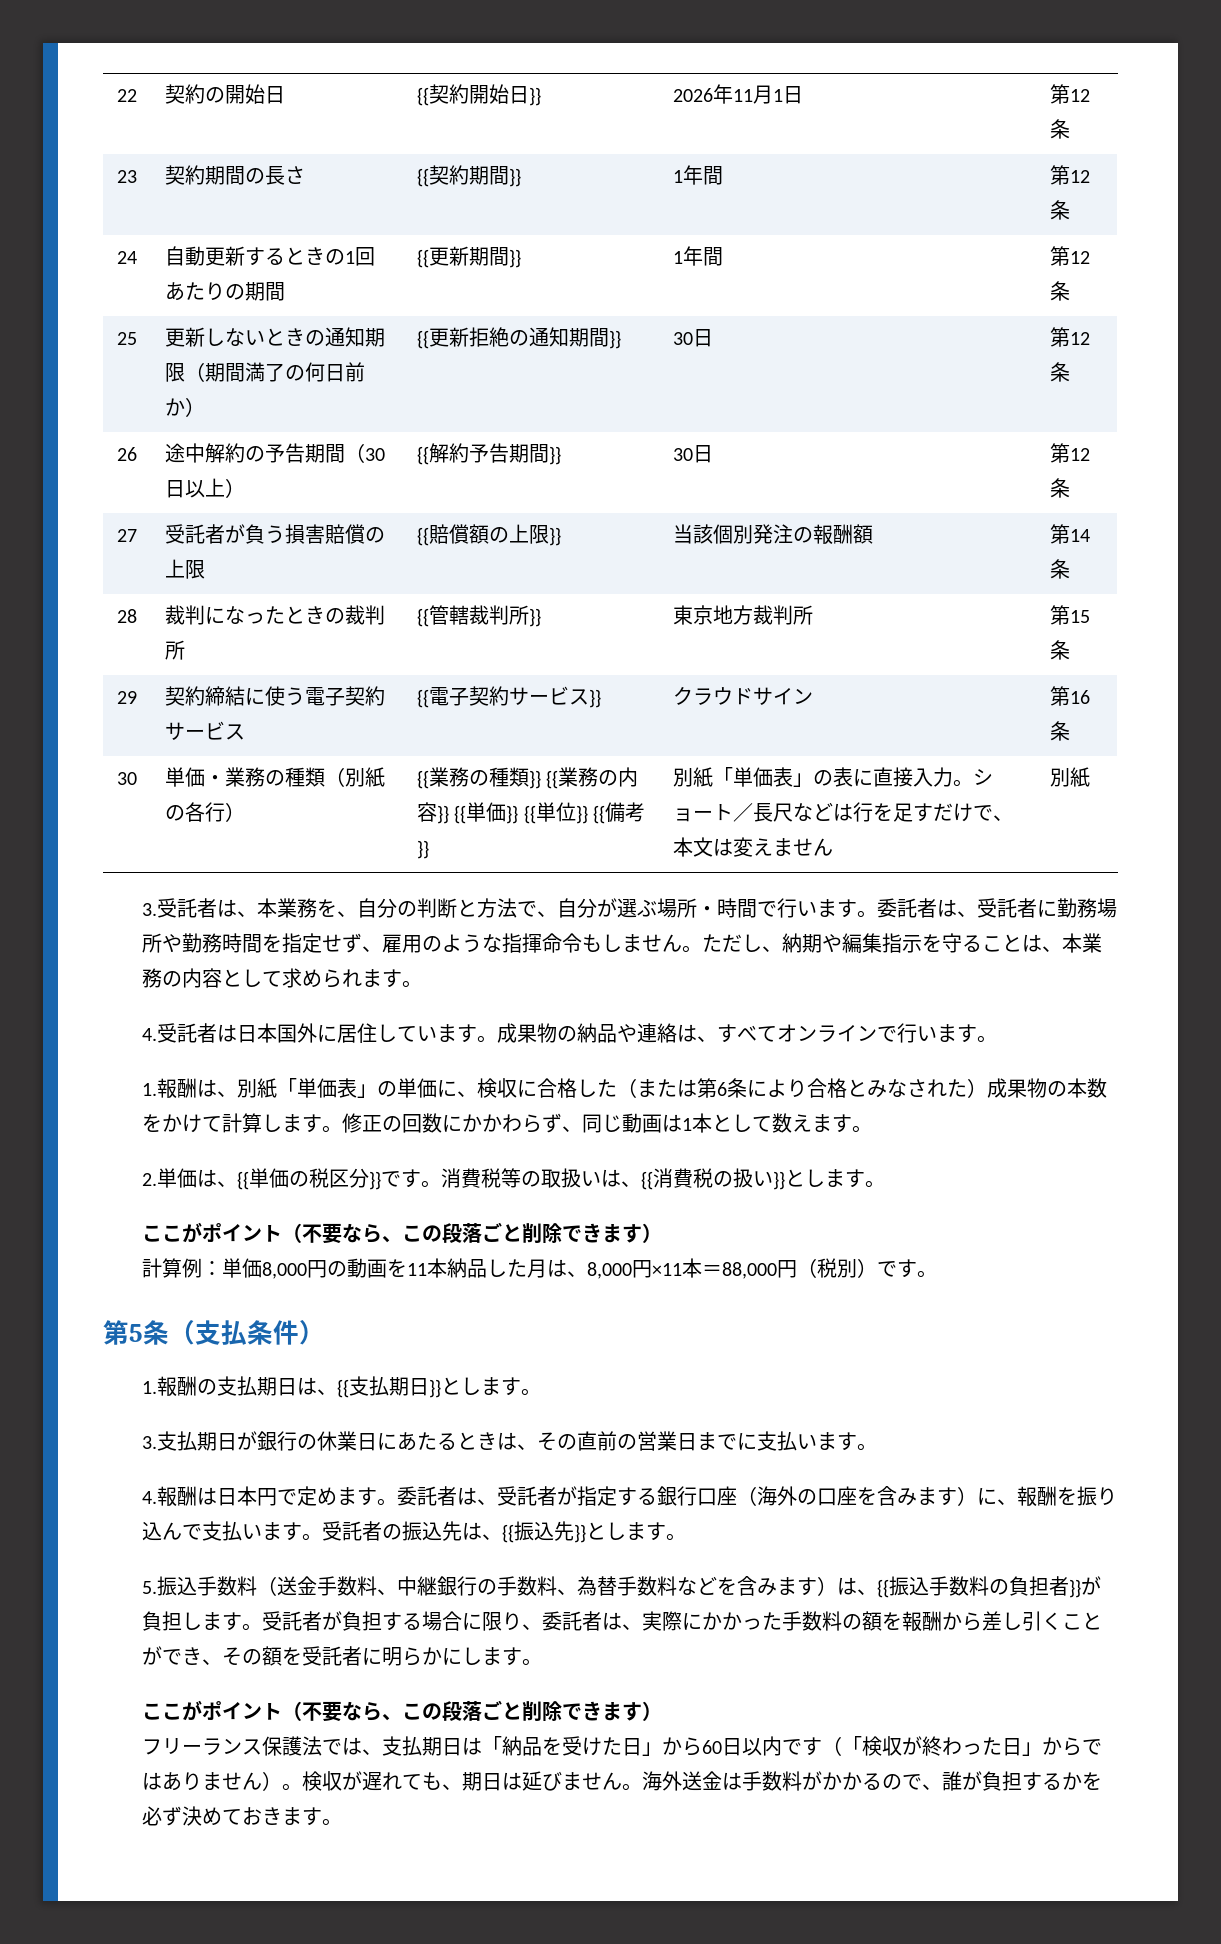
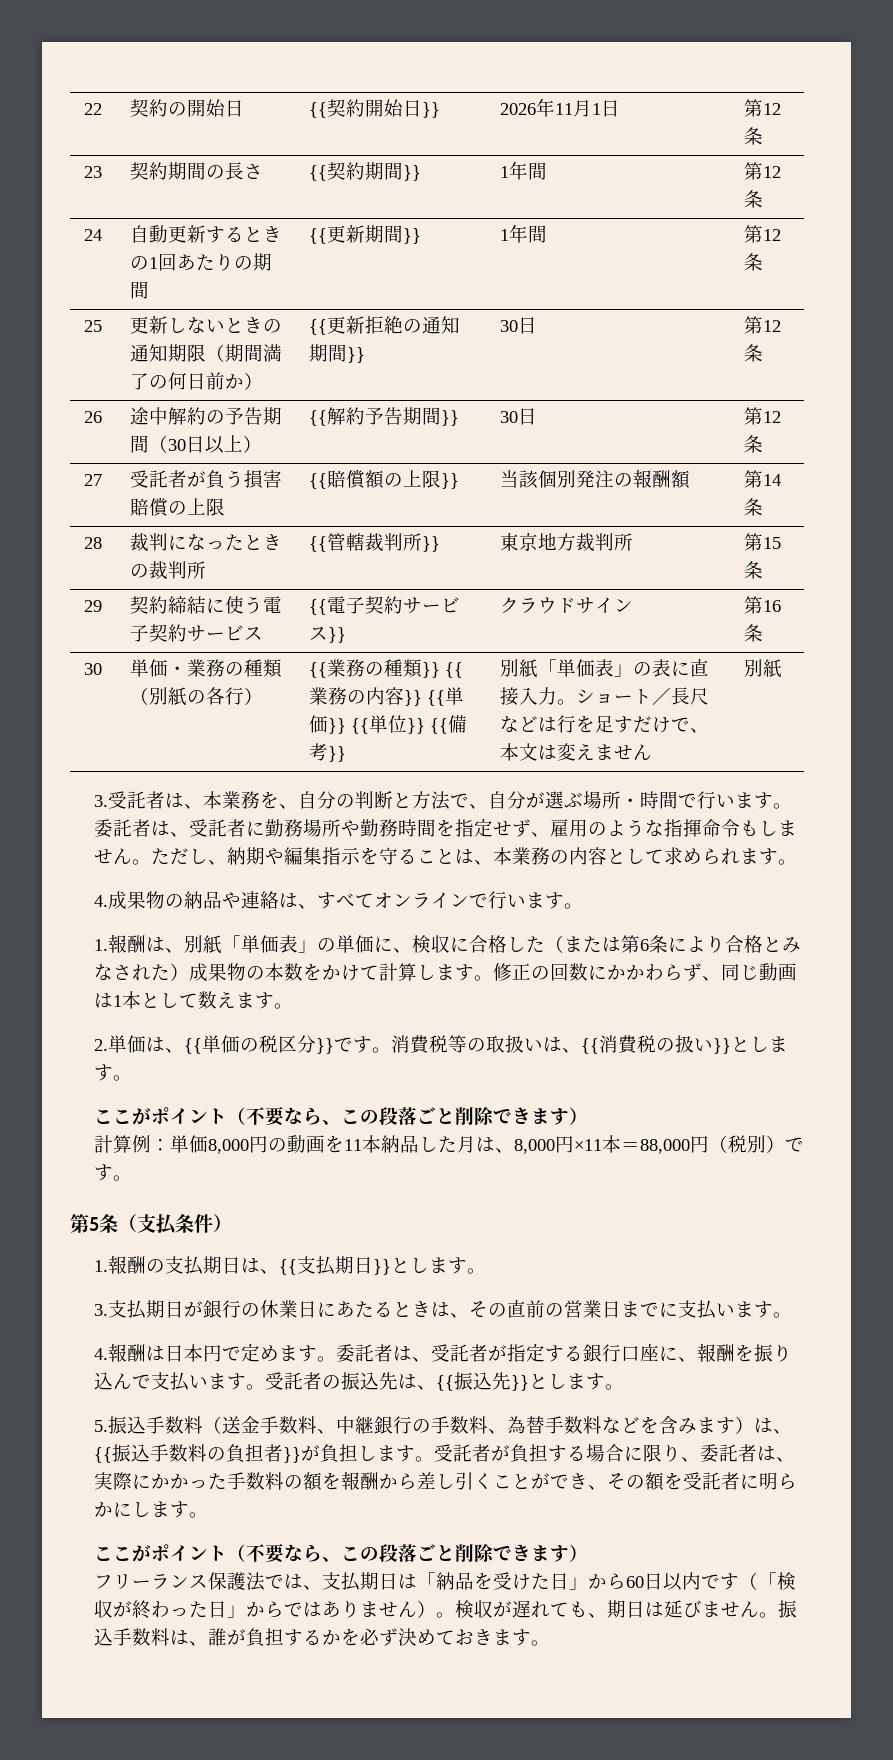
[157,1023,498,1043] 受託者は日本国外に居住しています。 -> (108, 901) none
[737,1486,978,1506] （海外の口座を含みます） -> (659, 1352) none
[642,1771,923,1791] 海外送金は手数料がかかるので -> [777,1600,797,1618] [93,1628,189,1646] 振込手数料は

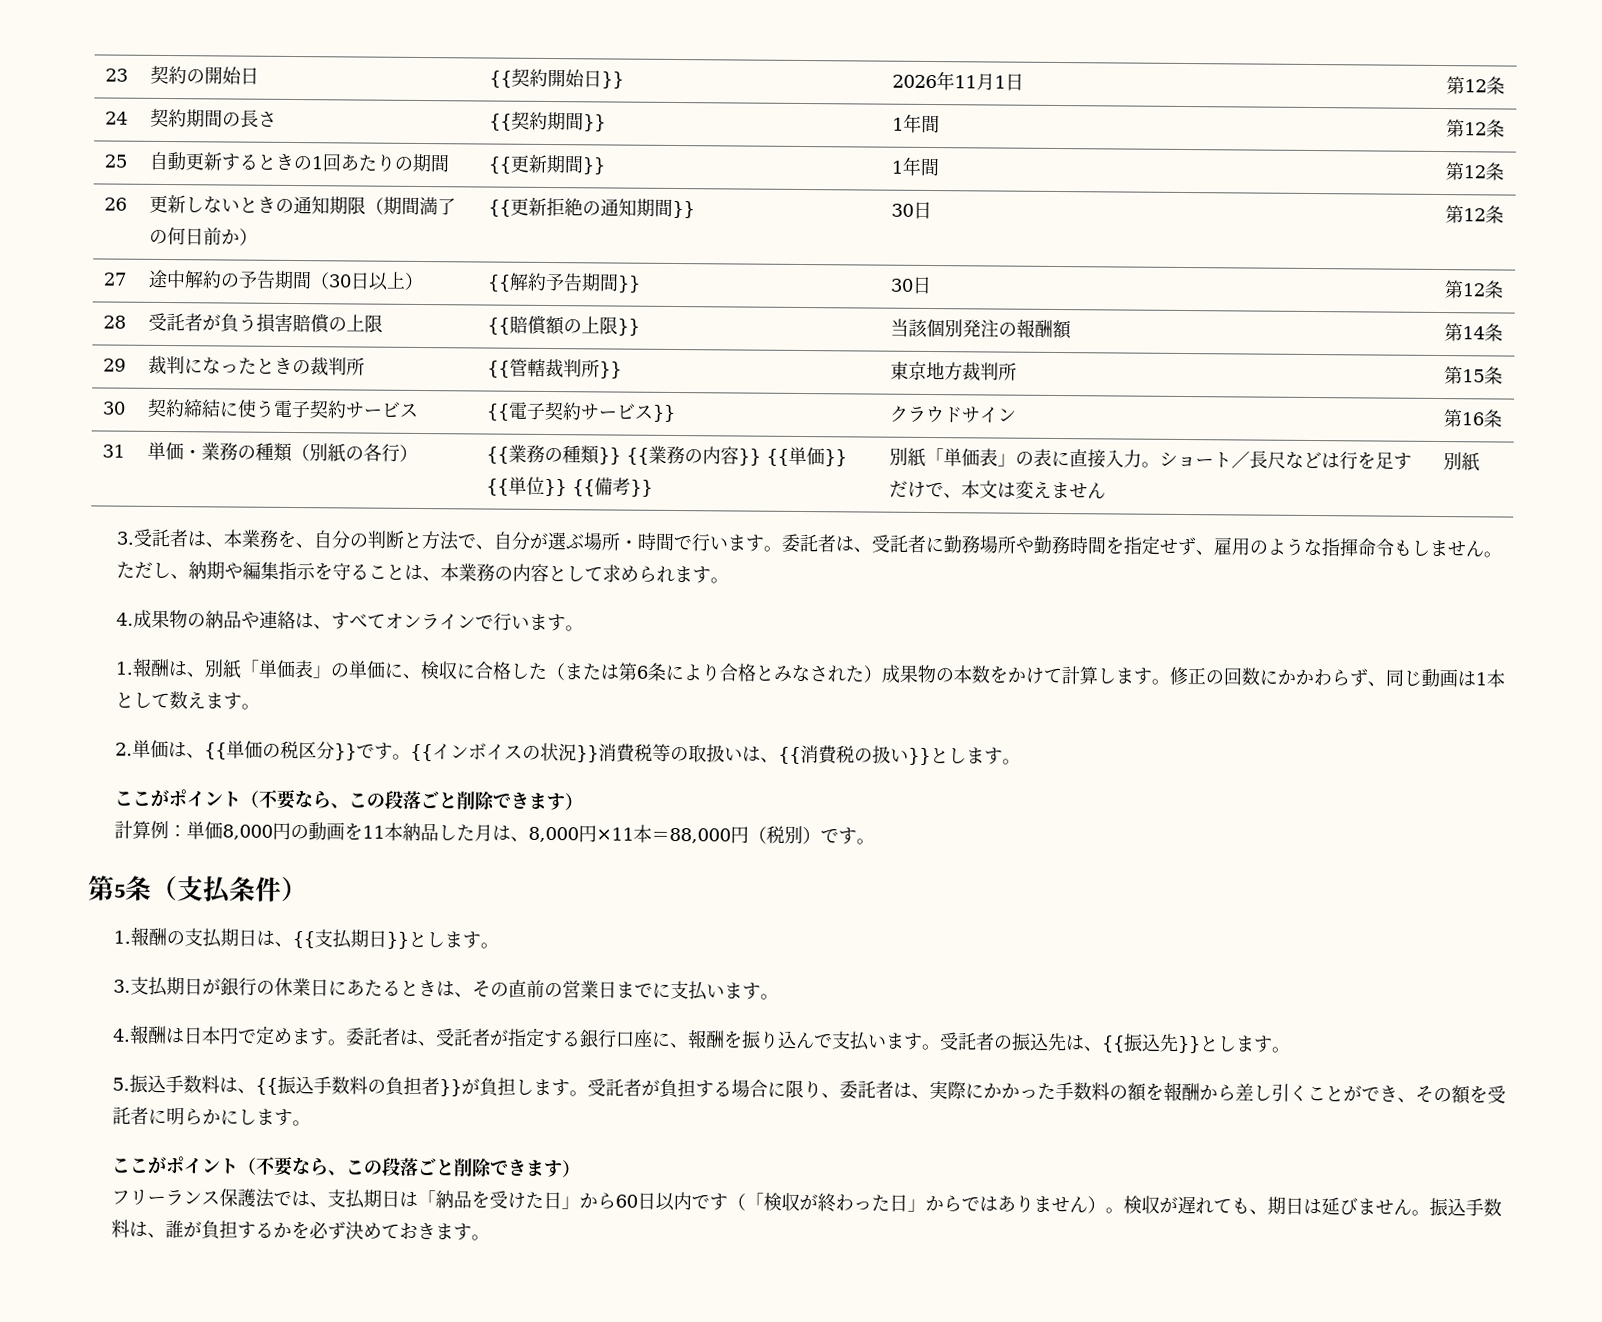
[83,103,102,115] 22 -> [105,68,129,82] 23
[83,166,102,178] 23 -> [105,111,129,125] 24
[83,229,102,241] 24 -> [104,154,128,168] 25
[83,320,102,332] 25 -> [104,197,128,211] 26
[83,411,102,423] 26 -> [103,272,128,286] 27
[83,474,102,486] 27 -> [103,315,127,329] 28
[83,537,102,549] 28 -> [103,358,127,372] 29
[83,600,102,612] 29 -> [102,401,127,415] 30
[83,663,102,675] 30 -> [102,444,126,458] 31
(391, 1050) none -> [409,742,599,763] {{インボイスの状況}}
[202,1416,754,1434] （送金手数料、中継銀行の手数料、為替手数料などを含みます） -> (220, 1084) none

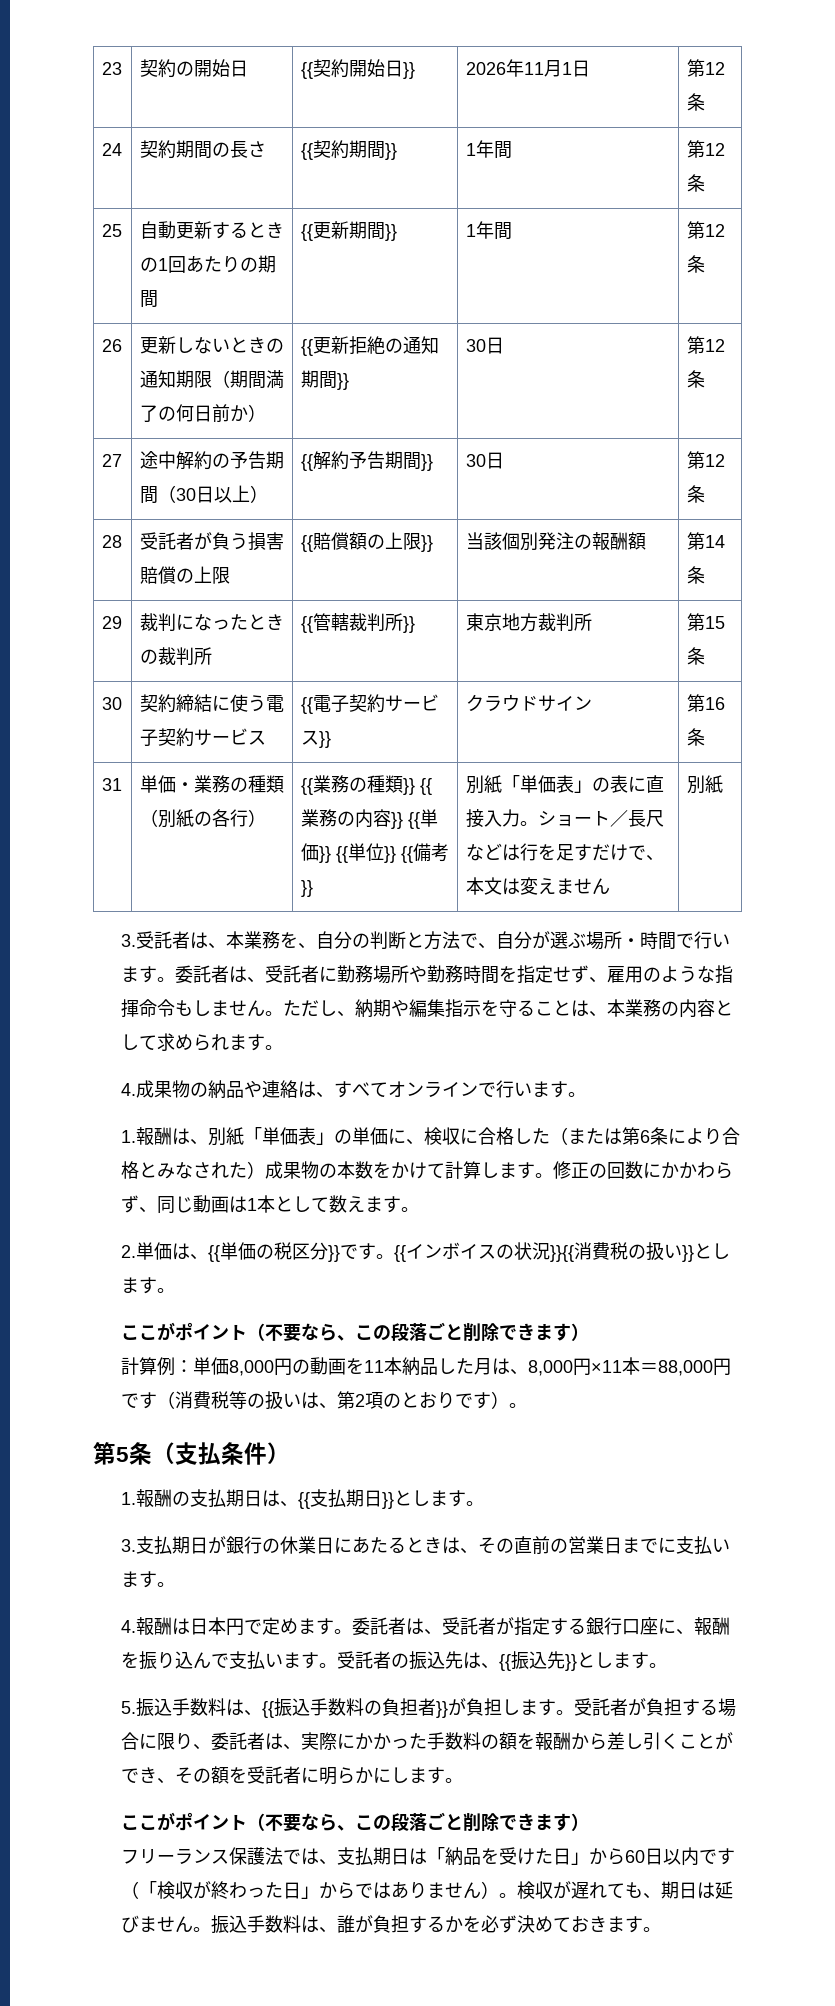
[575,743,801,764] }}消費税等の取扱いは、{{ -> [549,1245,574,1262] }}{{
[747,825,857,845] （税別）です -> [120,1391,509,1410] です（消費税等の扱いは、第2項のとおりです）

